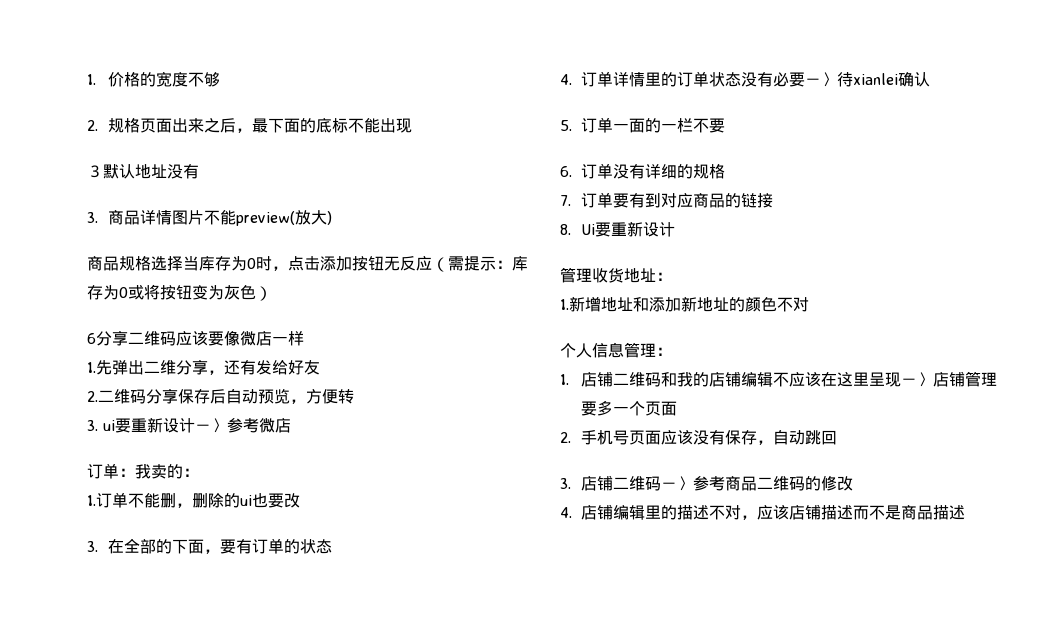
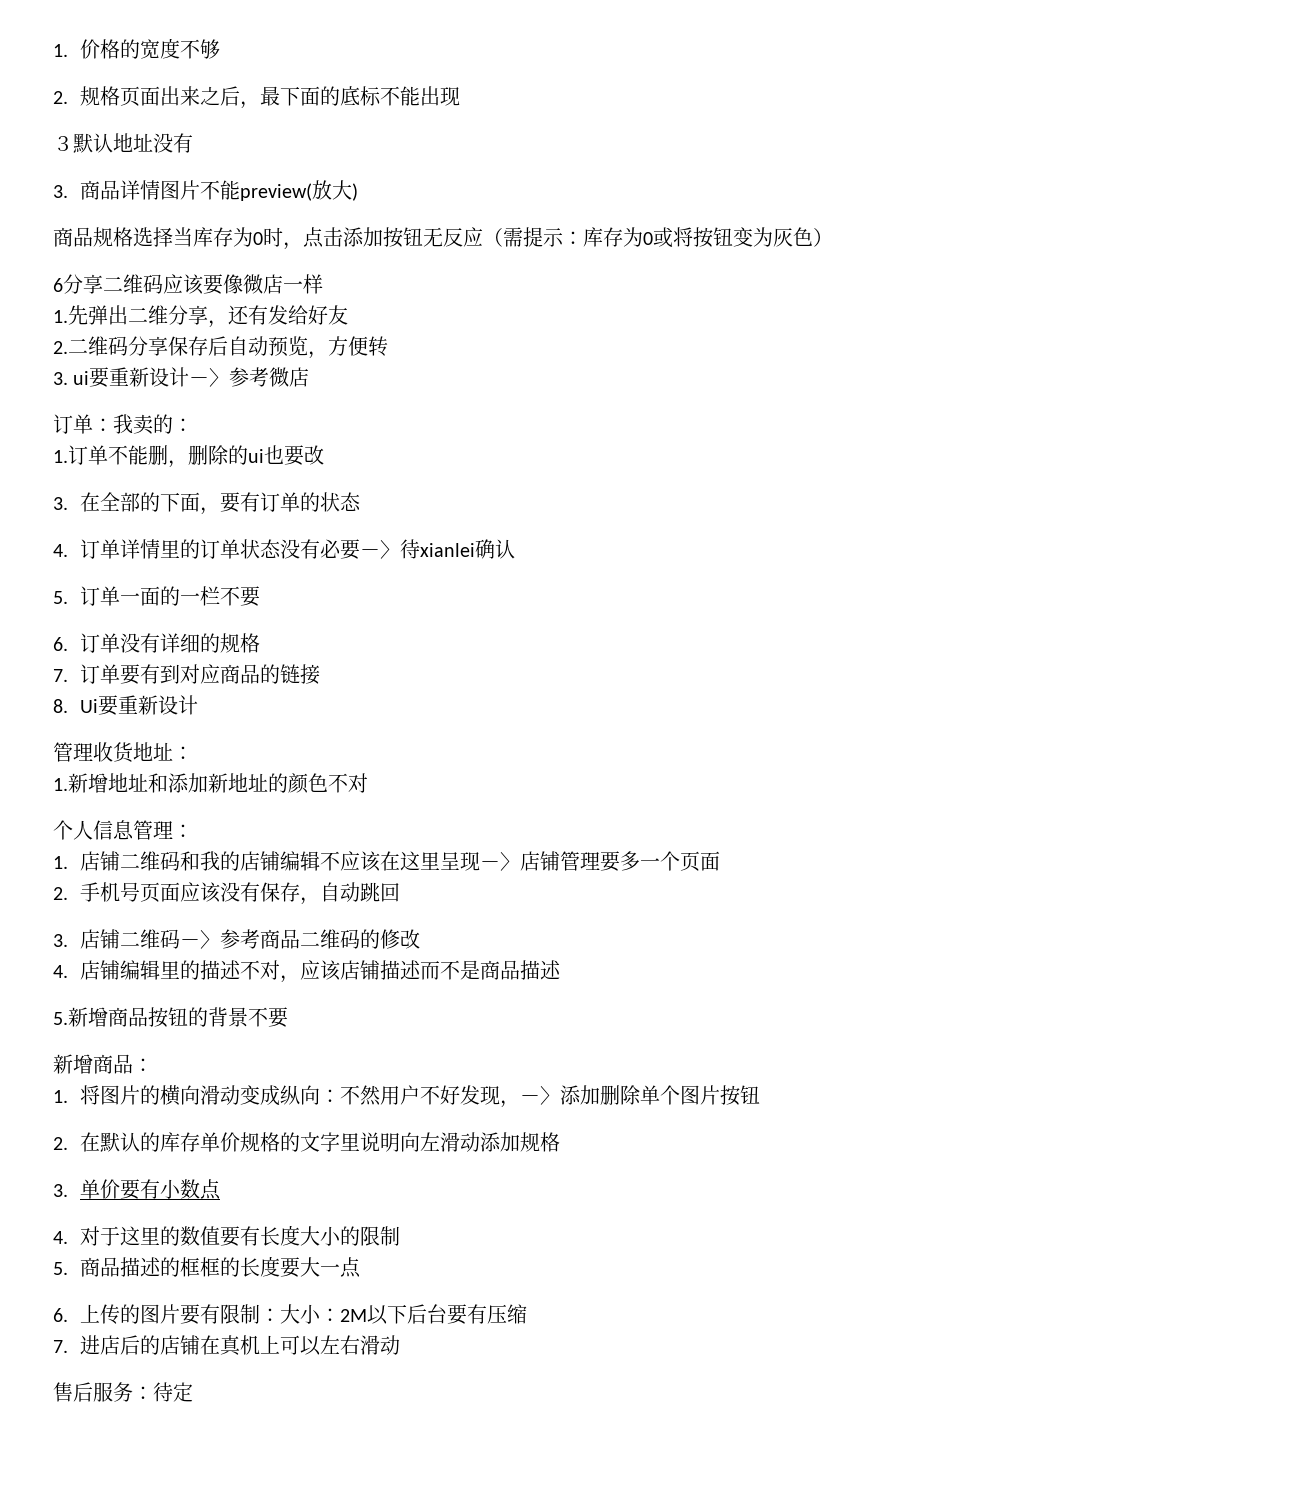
(965, 512) none -> [53,1007,288,1028] [53,1054,153,1074] [53,1085,760,1108] [53,1132,560,1152] [53,1179,221,1200] [53,1225,400,1247] [53,1256,361,1278] [53,1304,527,1325] [53,1335,400,1356] [53,1382,193,1402] // 5.新增商品按钮的背景不要 // 新增商品： // 1.将图片的横向滑动变成纵向：不然用户不好发现，－〉添加删除单个图片按钮 // 2.在默认的库存单价规格的文字里说明向左滑动添加规格 // 3.单价要有小数点 // 4.对于这里的数值要有长度大小的限制 // 5.商品描述的框框的长度要大一点 // 6.上传的图片要有限制：大小：2M以下后台要有压缩 // 7.进店后的店铺在真机上可以左右滑动 // 售后服务：待定

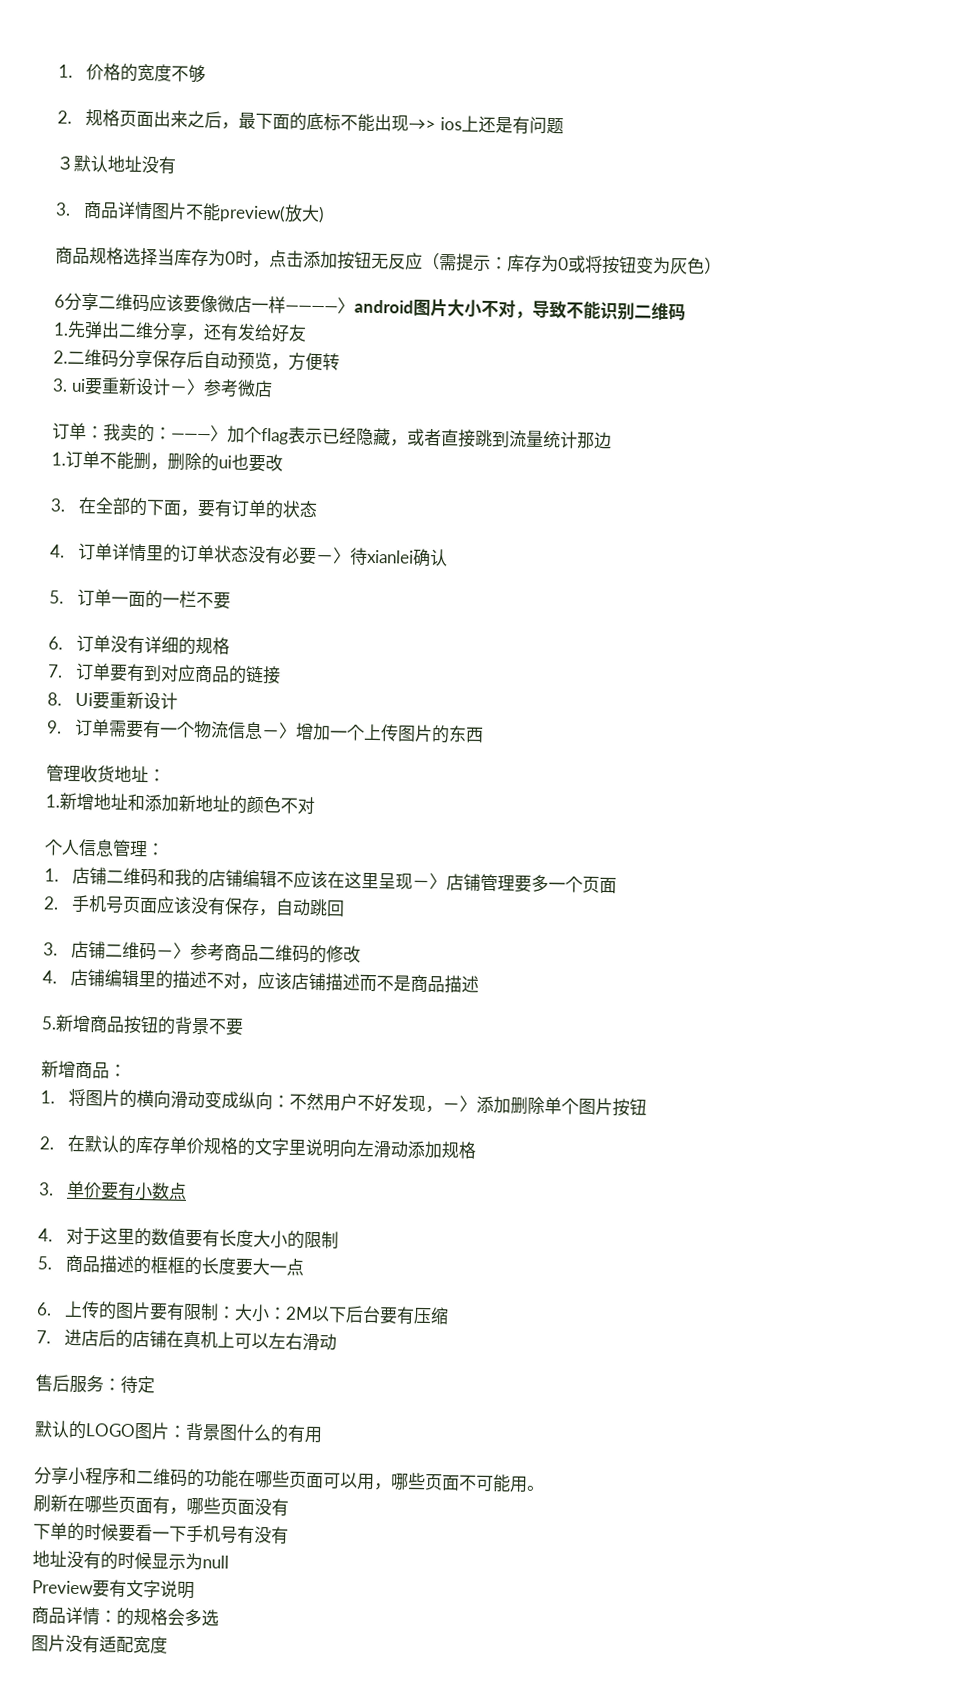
(460, 96) none -> [408,115,564,135] →> ios上还是有问题
(323, 284) none -> [285,297,686,322] ――――〉android图片大小不对，导致不能识别二维码
(193, 425) none -> [171,425,612,450] ―――〉加个flag表示已经隐藏，或者直接跳到流量统计那边
(198, 705) none -> [47,718,485,744] // 9.订单需要有一个物流信息－〉增加一个上传图片的东西
(193, 1392) none -> [34,1420,323,1444] [34,1466,545,1493] [33,1494,289,1517] [33,1522,289,1545] [32,1550,229,1571] [32,1579,195,1600] [31,1606,219,1627] [31,1634,168,1654] // 默认的LOGO图片：背景图什么的有用 // 分享小程序和二维码的功能在哪些页面可以用，哪些页面不可能用。 // 刷新在哪些页面有，哪些页面没有 // 下单的时候要看一下手机号有没有 // 地址没有的时候显示为null // Preview要有文字说明 // 商品详情：的规格会多选 // 图片没有适配宽度

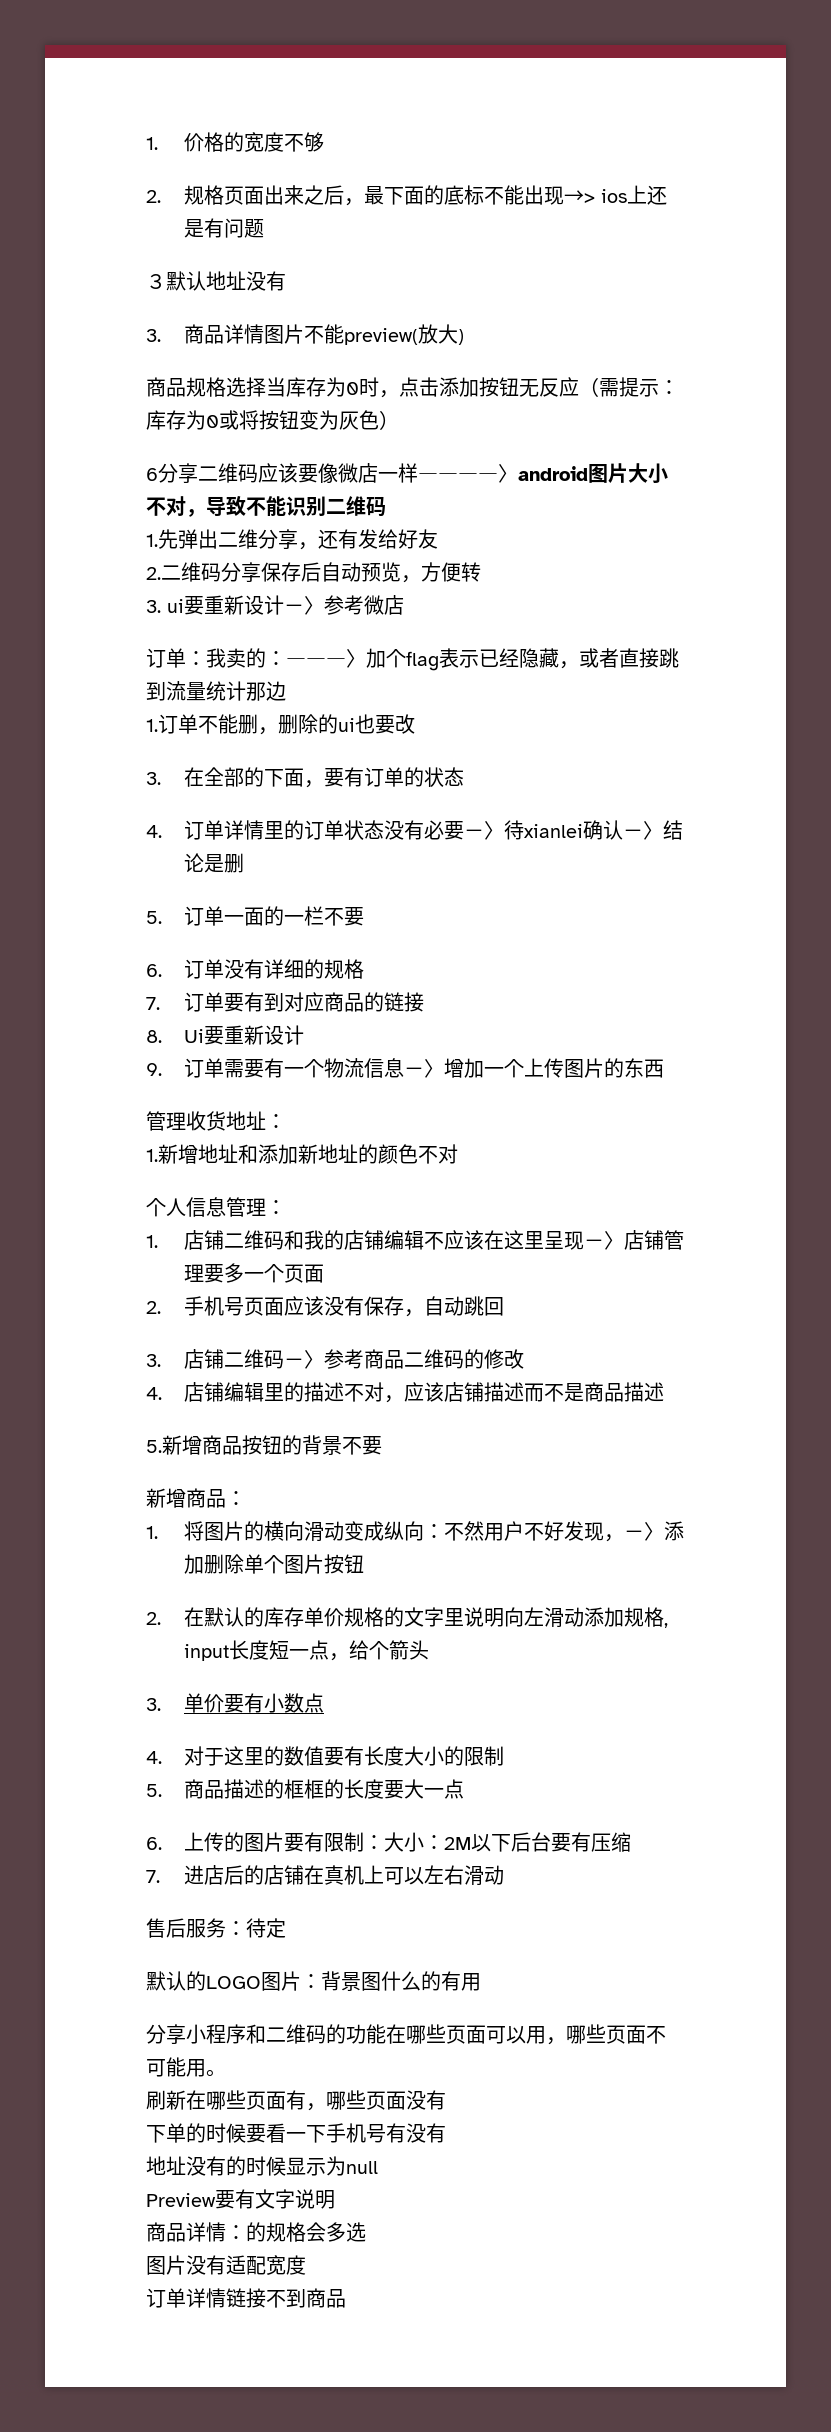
(449, 557) none -> [623,820,684,840] [184,853,245,873] －〉结论是删
(478, 1150) none -> [664,1623,669,1628] [184,1640,430,1661] , input长度短一点，给个箭头
(168, 1645) none -> [146,2288,346,2308] // 订单详情链接不到商品

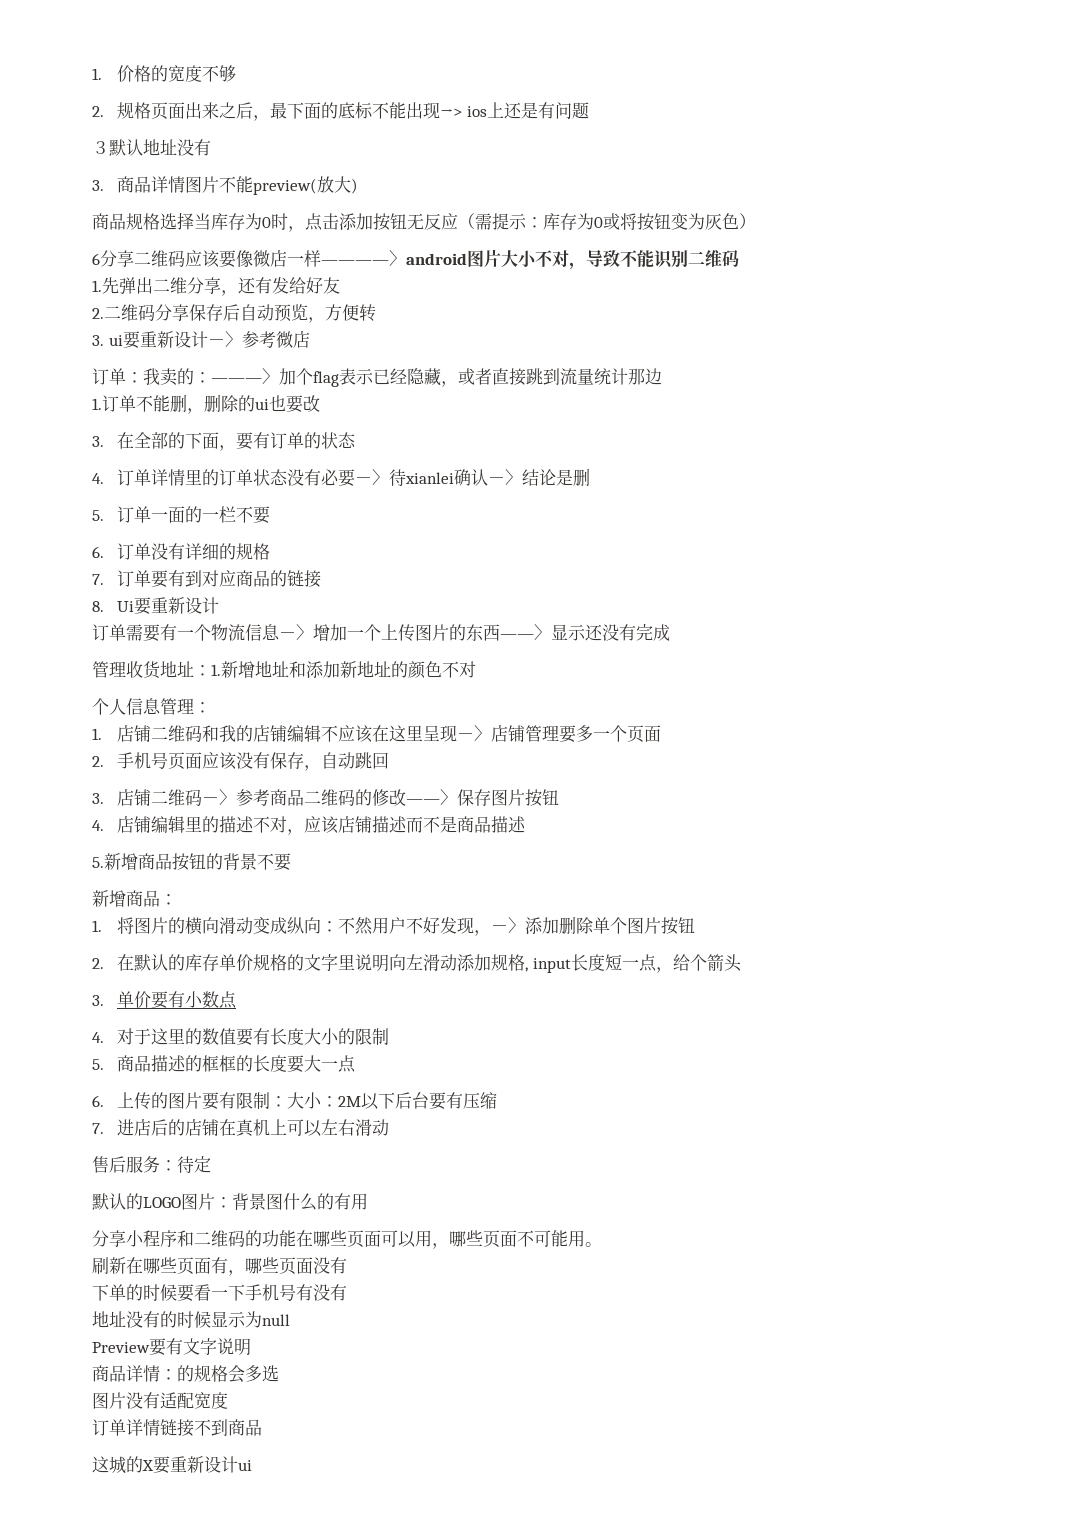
[146,1063,162,1076] 9. -> (220, 605) none
(665, 1068) none -> [500,624,670,641] ――〉显示还没有完成
(286, 1121) // -> (211, 670) none
(525, 1359) none -> [406,789,560,807] ――〉保存图片按钮
(346, 2298) none -> [92,1456,252,1474] // 这城的X要重新设计ui

